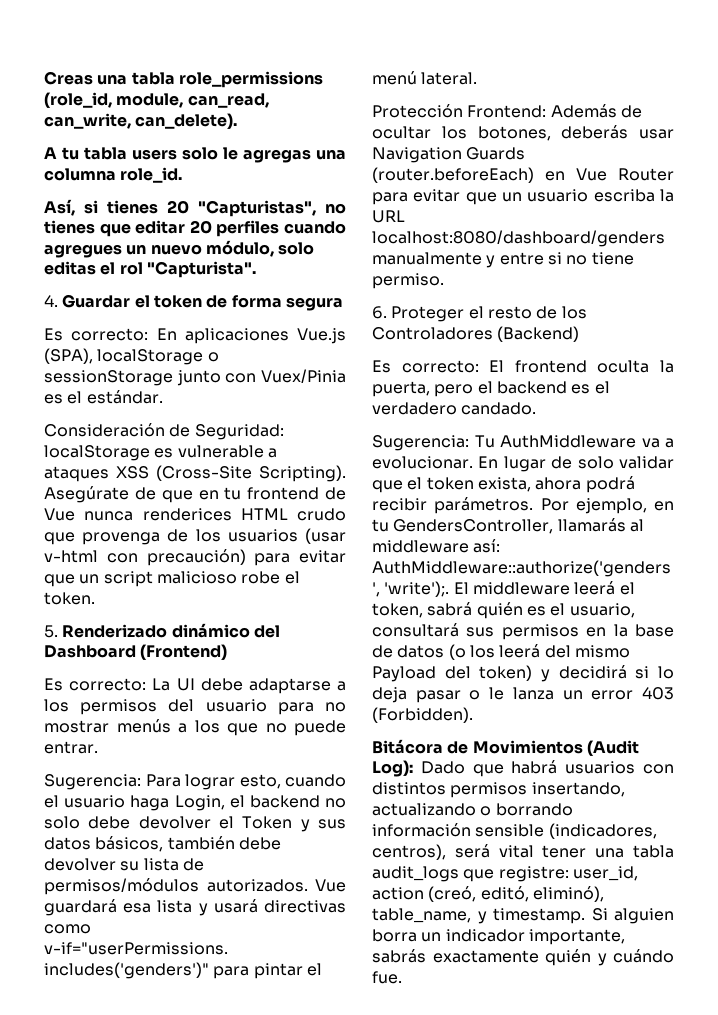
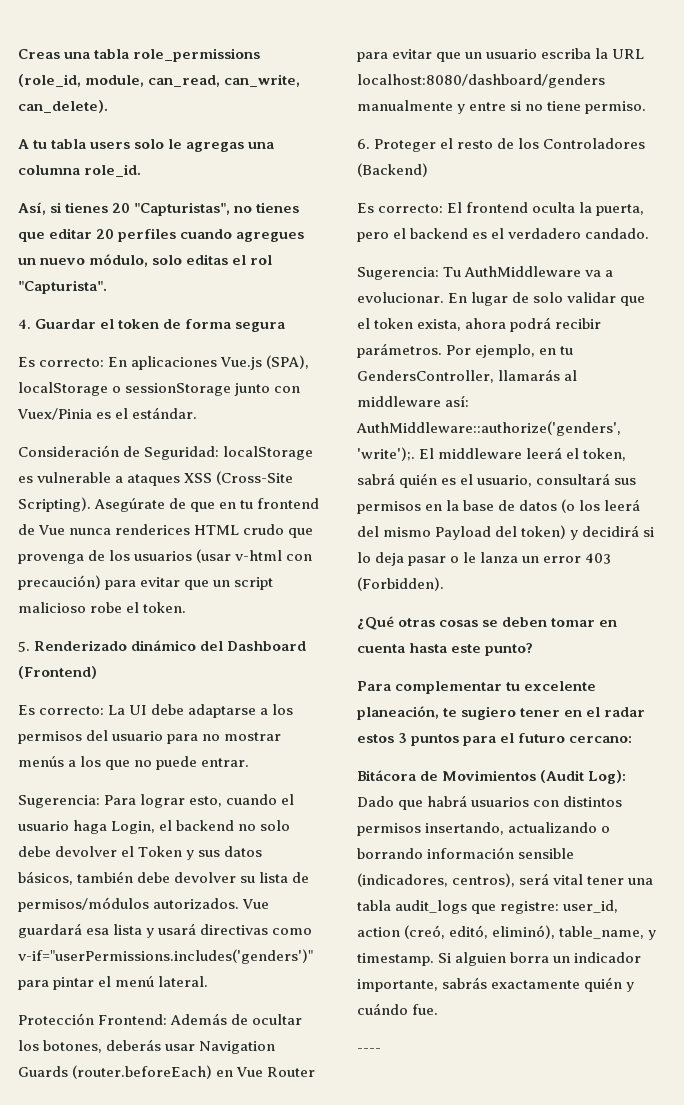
(473, 715) none -> [357,616,618,630] [357,643,534,656] [357,681,597,694] [357,706,646,720] [357,733,633,746] // ¿Qué otras cosas se deben tomar en cuenta hasta este punto? // Para complementar tu excelente planeación, te sugiero tener en el radar estos 3 puntos para el futuro cercano:
(402, 977) none -> [357,1048,381,1053] // ----

